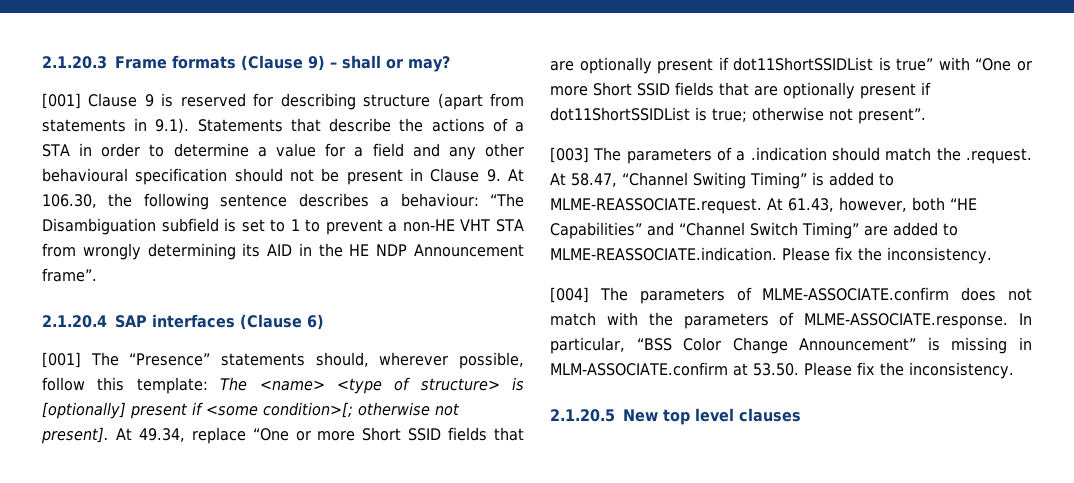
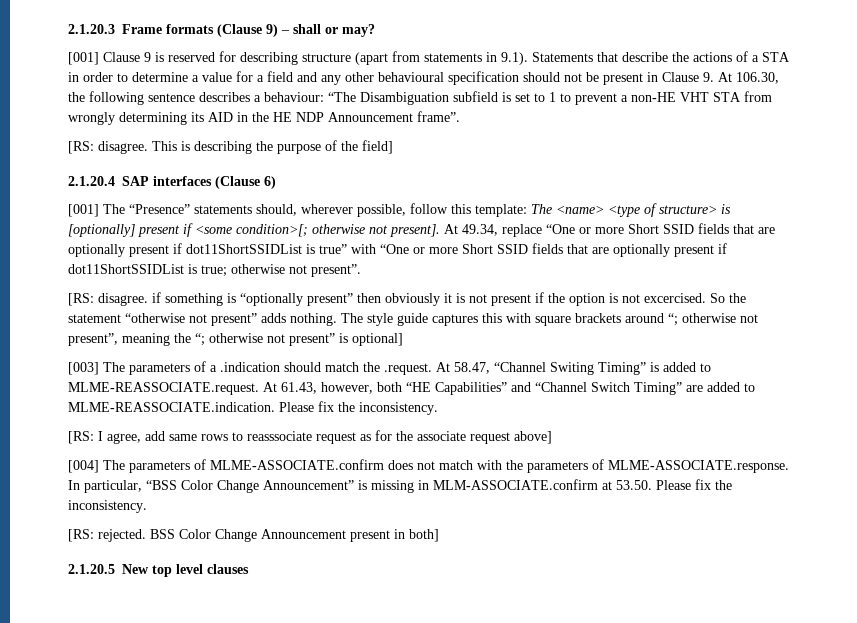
(97, 275) none -> [68,140,393,154] // [RS: disagree. This is describing the purpose of the field]
(926, 116) none -> [68,292,746,306] [68,313,758,326] [68,333,403,346] // [RS: disagree. if something is “optionally present” then obviously it is not present if the option is not excercised. So the statement “otherwise not present” adds nothing. The style guide captures this with square brackets around “; otherwise not present”, meaning the “; otherwise not present” is optional]
(992, 255) none -> [68,430,552,444] // [RS: I agree, add same rows to reasssociate request as for the associate request above]
(1014, 370) none -> [68,529,439,542] // [RS: rejected. BSS Color Change Announcement present in both]

